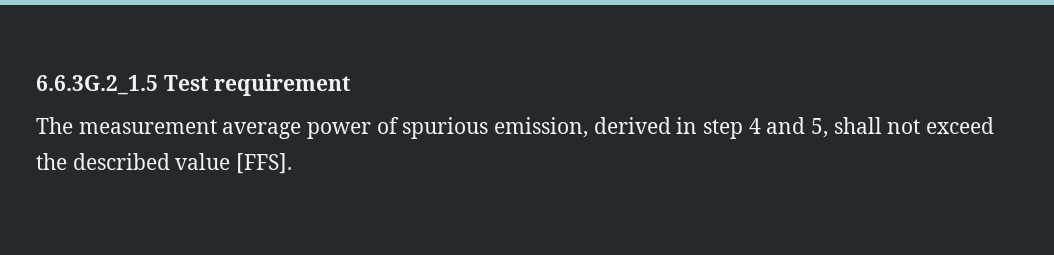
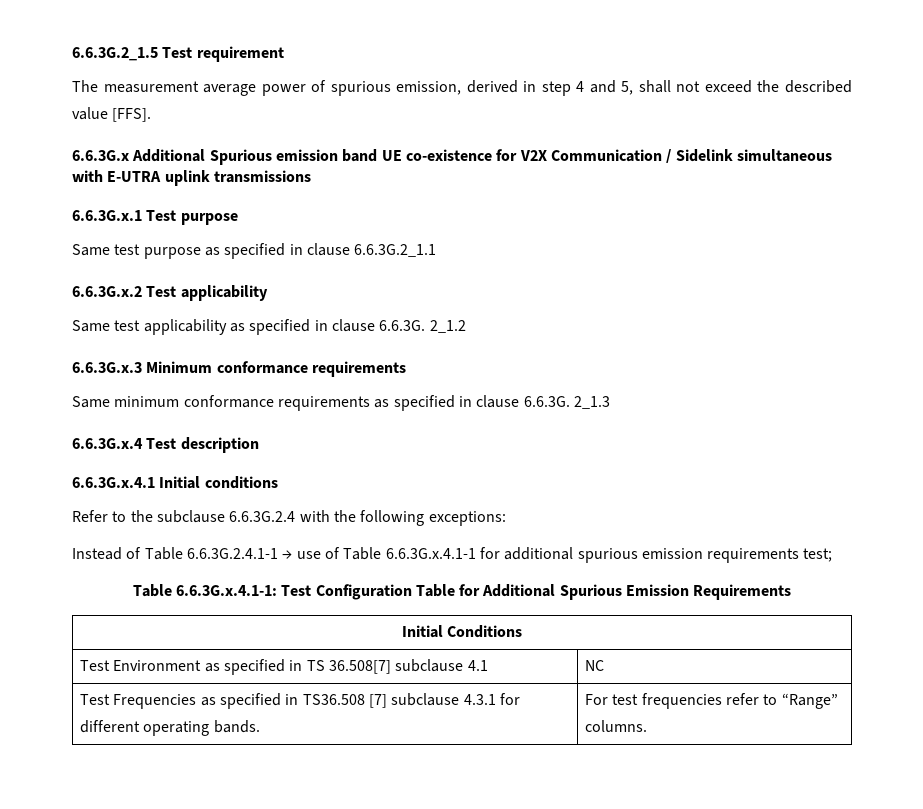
(293, 163) none -> [72,149,832,165] [72,170,311,186] [72,210,238,225] [72,243,437,259] [72,285,268,301] [72,319,466,335] [72,361,406,377] [72,395,610,411] [72,437,259,453] [72,476,278,489] [72,510,506,526] [72,547,833,563] [132,584,792,600] [401,625,523,638] [80,659,488,675] [585,660,605,671] [80,693,520,709] [80,720,260,736] [585,693,838,709] [585,720,648,732] // 6.6.3G.x Additional Spurious emission band UE co-existence for V2X Communication / Sidelink simultaneous with E-UTRA uplink transmissions // 6.6.3G.x.1 Test purpose // Same test purpose as specified in clause 6.6.3G.2_1.1 // 6.6.3G.x.2 Test applicability // Same test applicability as specified in clause 6.6.3G. 2_1.2 // 6.6.3G.x.3 Minimum conformance requirements // Same minimum conformance requirements as specified in clause 6.6.3G. 2_1.3 // 6.6.3G.x.4 Test description // 6.6.3G.x.4.1 Initial conditions // Refer to the subclause 6.6.3G.2.4 with the following exceptions: // Instead of Table 6.6.3G.2.4.1-1 → use of Table 6.6.3G.x.4.1-1 for additional spurious emission requirements test; // Table 6.6.3G.x.4.1-1: Test Configuration Table for Additional Spurious Emission Requirements // Initial Conditions // Test Environment as specified in TS 36.508[7] subclause 4.1 | NC // Test Frequencies as specified in TS36.508 [7] subclause 4.3.1 for different operating bands. | For test frequencies refer to “Range” columns.

